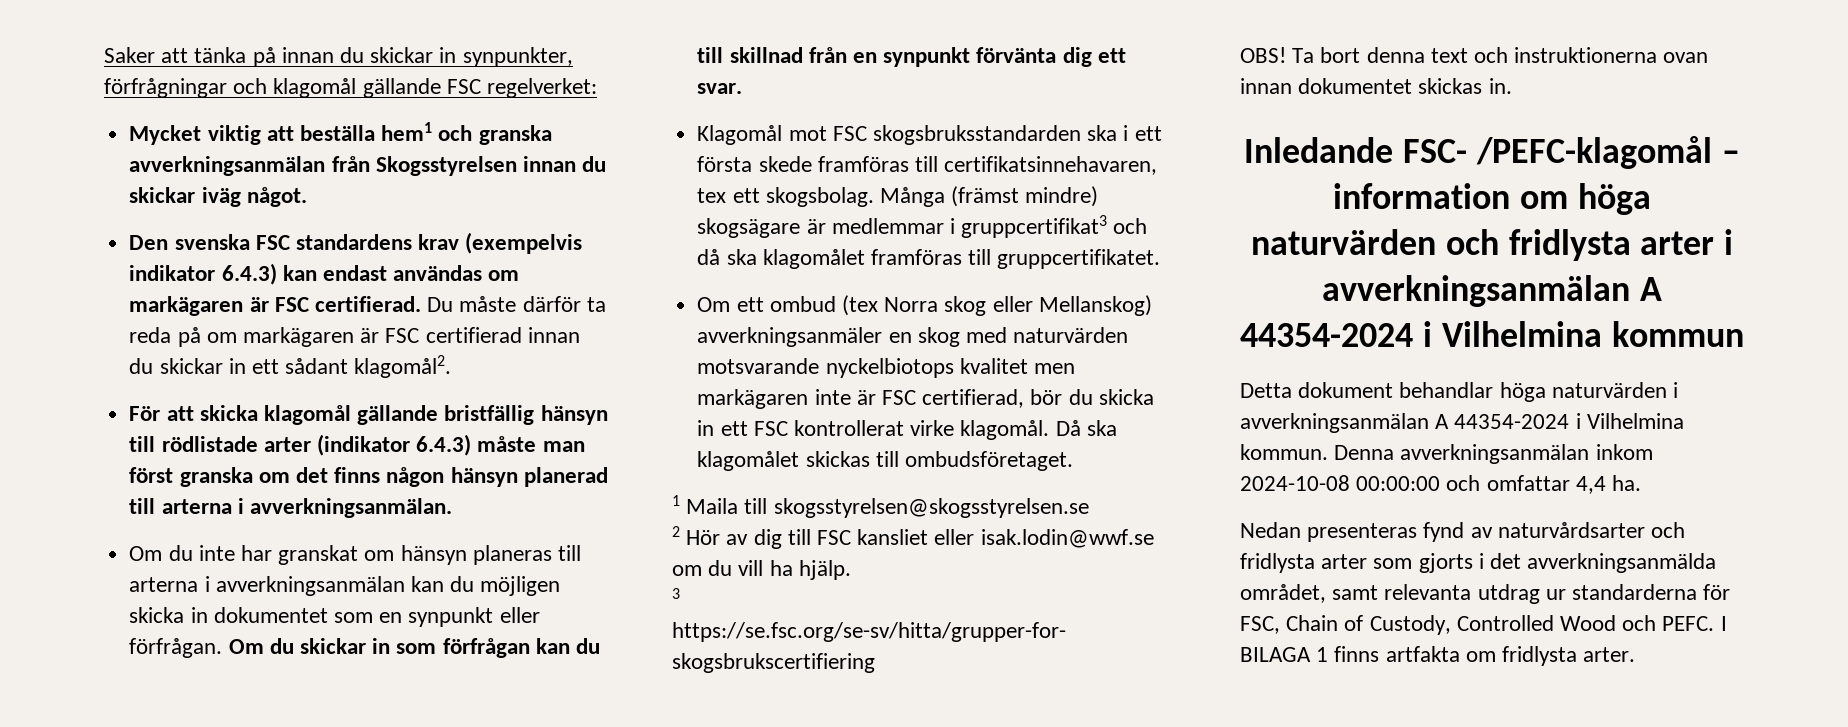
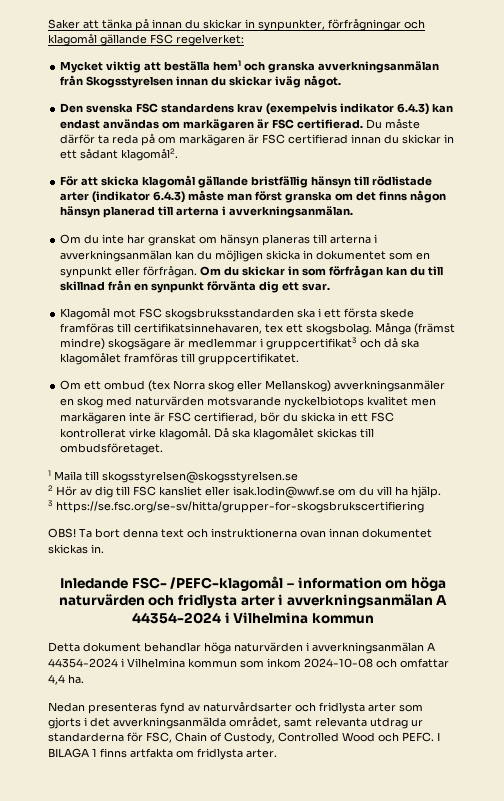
[1240,444,1590,464] kommun. Denna avverkningsanmälan -> [188,658,264,668] kommun som
[1356,476,1441,491] 00:00:00 -> (373, 663) none

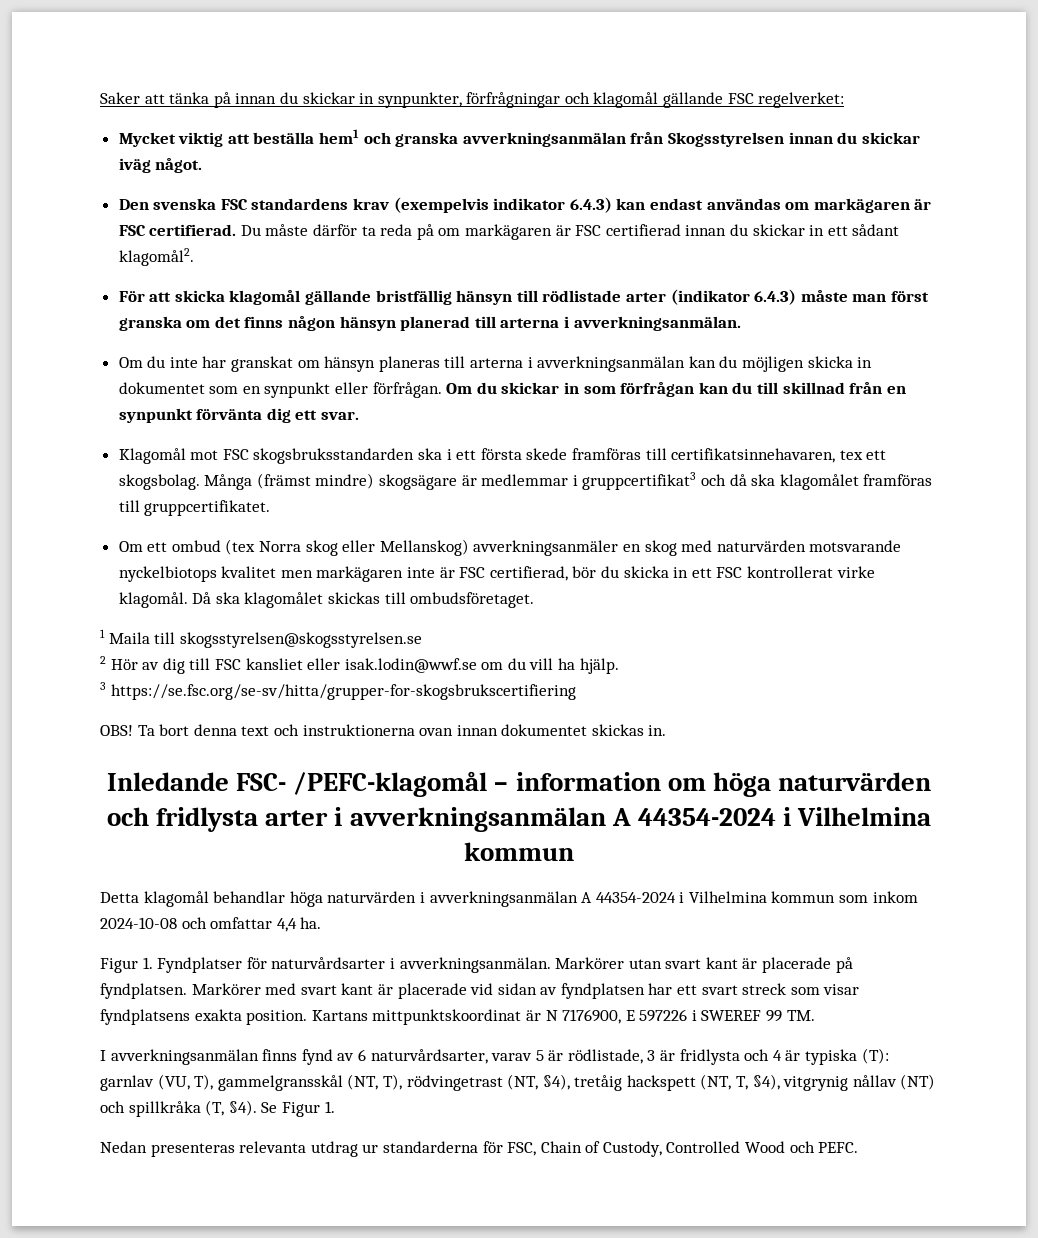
[83,642,141,652] dokument -> [143,891,209,907] klagomål
[48,701,423,714] [48,716,312,729] Nedan presenteras fynd av naturvårdsarter och fridlysta arter som gjorts i det avverkningsanmälda området, samt -> [100,957,853,973] [100,983,860,999] [100,1009,815,1025] [100,1048,889,1065] [100,1074,936,1091] [100,1100,335,1117] [100,1141,235,1157] Figur 1. Fyndplatser för naturvårdsarter i avverkningsanmälan. Markörer utan svart kant är placerade på fyndplatsen. Markörer med svart kant är placerade vid sidan av fyndplatsen har ett svart streck som visar fyndplatsens exakta position. Kartans mittpunktskoordinat är N 7176900, E 597226 i SWEREF 99 TM. // I avverkningsanmälan finns fynd av 6 naturvårdsarter, varav 5 är rödlistade, 3 är fridlysta och 4 är typiska (T): garnlav (VU, T), gammelgransskål (NT, T), rödvingetrast (NT, §4), tretåig hackspett (NT, T, §4), vitgrynig nållav (NT) och spillkråka (T, §4). Se Figur 1. // Nedan presenteras
[437,732,440,741] [48,748,277,760] I BILAGA 1 finns artfakta om fridlysta arter. -> (859, 1147) none

